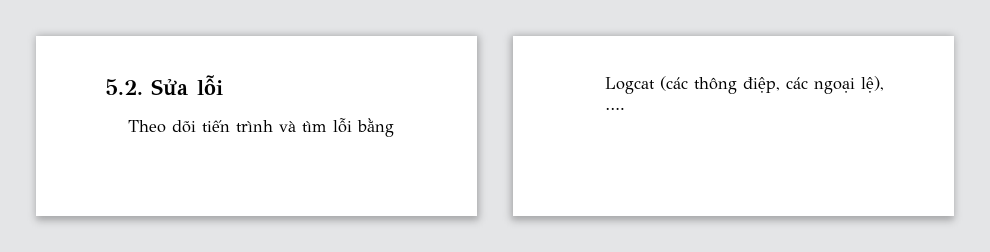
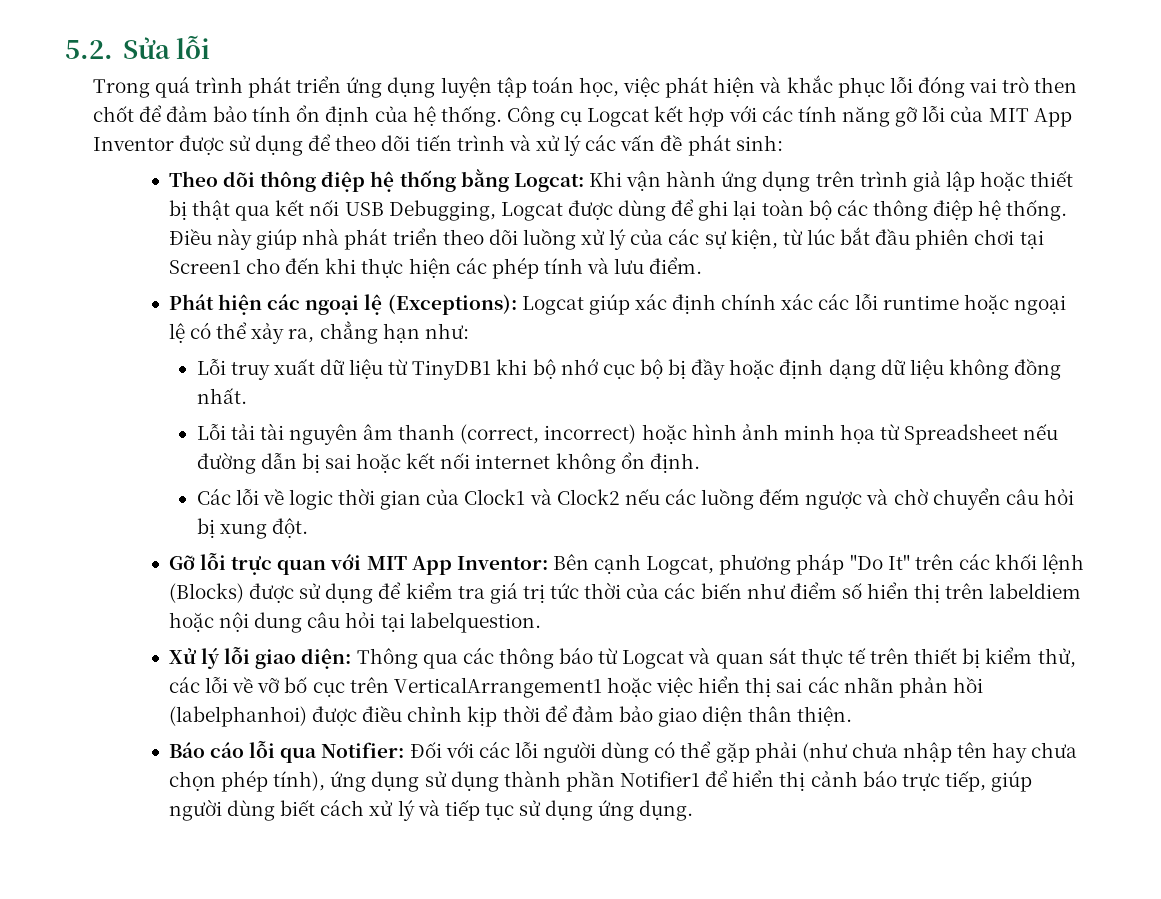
[127,118,394,137] [604,76,884,94] [604,107,625,110] Theo dõi tiến trình và tìm lỗi bằng Logcat (các thông điệp, các ngoại lệ), …. -> [92,75,1078,98] [92,105,1072,127] [92,134,783,156] [168,169,1074,192] [168,199,1068,221] [168,227,1044,250] [168,257,703,279] [168,293,1066,315] [168,321,469,344] [196,358,1062,380] [196,388,247,404] [196,423,1059,445] [196,452,700,474] [196,488,1074,510] [196,518,308,539] [168,553,1085,575] [168,582,1082,604] [168,612,541,633] [168,647,1076,669] [168,676,983,698] [168,705,853,727] [168,741,1078,763] [168,770,1033,792] [168,799,694,821] Trong quá trình phát triển ứng dụng luyện tập toán học, việc phát hiện và khắc phục lỗi đóng vai trò then chốt để đảm bảo tính ổn định của hệ thống. Công cụ Logcat kết hợp với các tính năng gỡ lỗi của MIT App Inventor được sử dụng để theo dõi tiến trình và xử lý các vấn đề phát sinh: // Theo dõi thông điệp hệ thống bằng Logcat: Khi vận hành ứng dụng trên trình giả lập hoặc thiết bị thật qua kết nối USB Debugging, Logcat được dùng để ghi lại toàn bộ các thông điệp hệ thống. Điều này giúp nhà phát triển theo dõi luồng xử lý của các sự kiện, từ lúc bắt đầu phiên chơi tại Screen1 cho đến khi thực hiện các phép tính và lưu điểm. // Phát hiện các ngoại lệ (Exceptions): Logcat giúp xác định chính xác các lỗi runtime hoặc ngoại lệ có thể xảy ra, chẳng hạn như: // Lỗi truy xuất dữ liệu từ TinyDB1 khi bộ nhớ cục bộ bị đầy hoặc định dạng dữ liệu không đồng nhất. // Lỗi tải tài nguyên âm thanh (correct, incorrect) hoặc hình ảnh minh họa từ Spreadsheet nếu đường dẫn bị sai hoặc kết nối internet không ổn định. // Các lỗi về logic thời gian của Clock1 và Clock2 nếu các luồng đếm ngược và chờ chuyển câu hỏi bị xung đột. // Gỡ lỗi trực quan với MIT App Inventor: Bên cạnh Logcat, phương pháp "Do It" trên các khối lệnh (Blocks) được sử dụng để kiểm tra giá trị tức thời của các biến như điểm số hiển thị trên labeldiem hoặc nội dung câu hỏi tại labelquestion. // Xử lý lỗi giao diện: Thông qua các thông báo từ Logcat và quan sát thực tế trên thiết bị kiểm thử, các lỗi về vỡ bố cục trên VerticalArrangement1 hoặc việc hiển thị sai các nhãn phản hồi (labelphanhoi) được điều chỉnh kịp thời để đảm bảo giao diện thân thiện. // Báo cáo lỗi qua Notifier: Đối với các lỗi người dùng có thể gặp phải (như chưa nhập tên hay chưa chọn phép tính), ứng dụng sử dụng thành phần Notifier1 để hiển thị cảnh báo trực tiếp, giúp người dùng biết cách xử lý và tiếp tục sử dụng ứng dụng.

